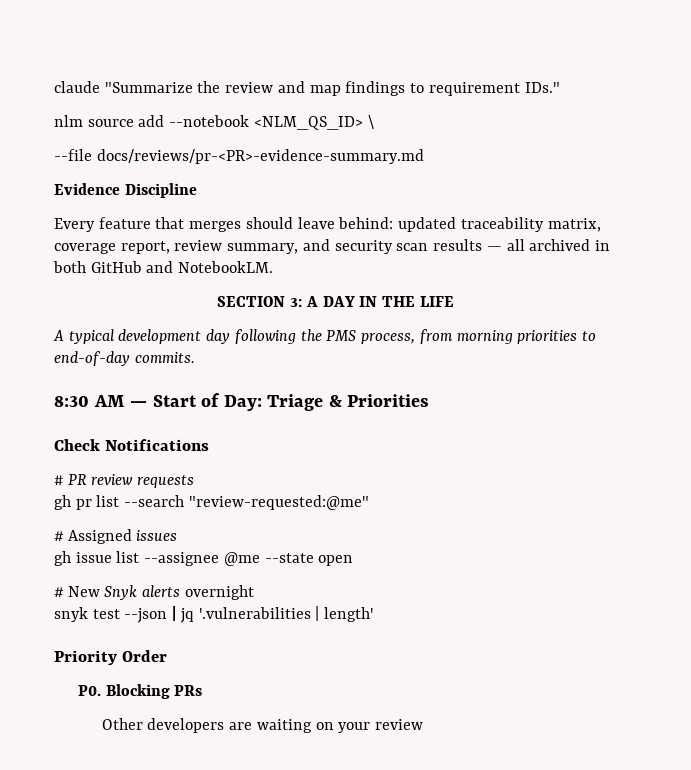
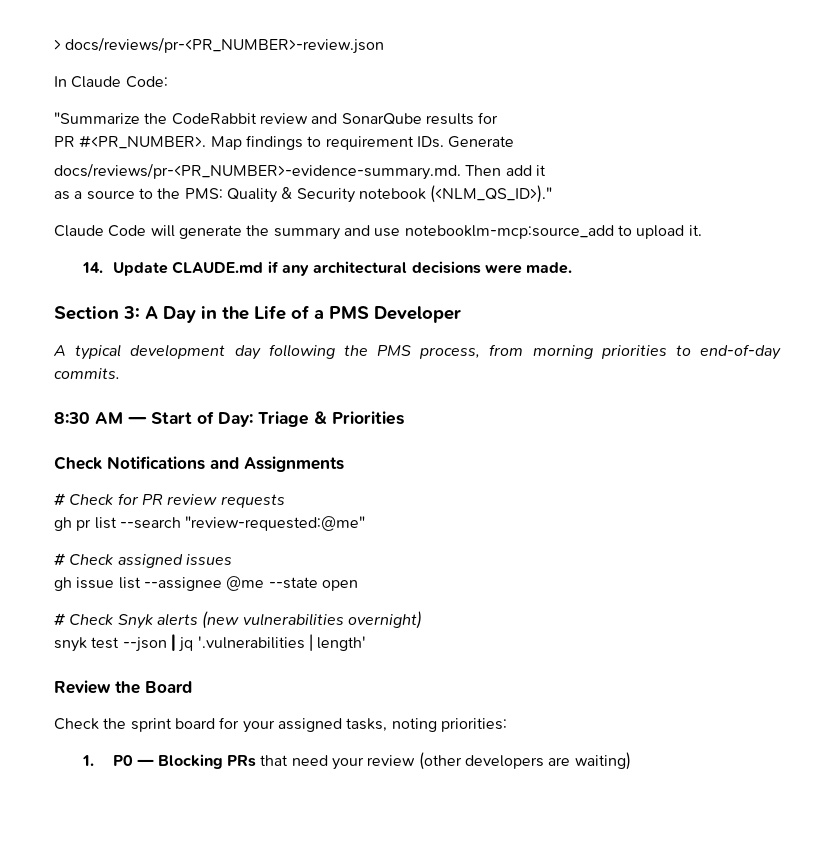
[54,81,100,93] claude -> [54,37,385,54] [54,76,168,88] > docs/reviews/pr-<PR_NUMBER>-review.json // In Claude Code: //
(221, 87) none -> [171,113,257,125] CodeRabbit
[309,81,560,96] [54,115,374,130] [54,149,424,164] [54,183,197,198] [54,217,601,232] [54,239,610,254] [53,261,274,273] [217,296,454,307] map findings to requirement IDs." // nlm source add --notebook <NLM_QS_ID> \ // --file docs/reviews/pr-<PR>-evidence-summary.md // Evidence Discipline // Every feature that merges should leave behind: updated traceability matrix, coverage report, review summary, and security scan results — all archived in both GitHub and NotebookLM. // SECTION 3: A DAY IN THE LIFE -> [341,112,499,125] [54,135,515,150] [54,163,546,180] [54,185,553,203] [54,225,702,240] [82,261,573,276] [54,305,461,323] SonarQube results for // PR #<PR_NUMBER>. Map findings to requirement IDs. Generate // docs/reviews/pr-<PR_NUMBER>-evidence-summary.md. Then add it // as a source to the PMS: Quality & Security notebook (<NLM_QS_ID>)." // Claude Code will generate the summary and use notebooklm-mcp:source_add to upload it. // 14. Update CLAUDE.md if any architectural decisions were made. // Section 3: A Day in the Life of a PMS Developer
[54,475,63,485] // # -> [210,456,344,472] [54,493,139,506] and Assignments // # Check for
[67,529,132,544] Assigned -> [69,554,183,568] Check assigned
[67,586,100,597] New -> [69,614,114,625] Check
[184,585,254,600] overnight -> [202,611,422,629] (new vulnerabilities overnight)
[54,650,168,665] [77,684,203,699] [101,718,424,733] Priority Order // P0. Blocking PRs // Other developers are waiting on your review -> [54,680,192,694] [54,717,507,733] [82,752,631,770] Review the Board // Check the sprint board for your assigned tasks, noting priorities: // 1. P0 — Blocking PRs that need your review (other developers are waiting)

